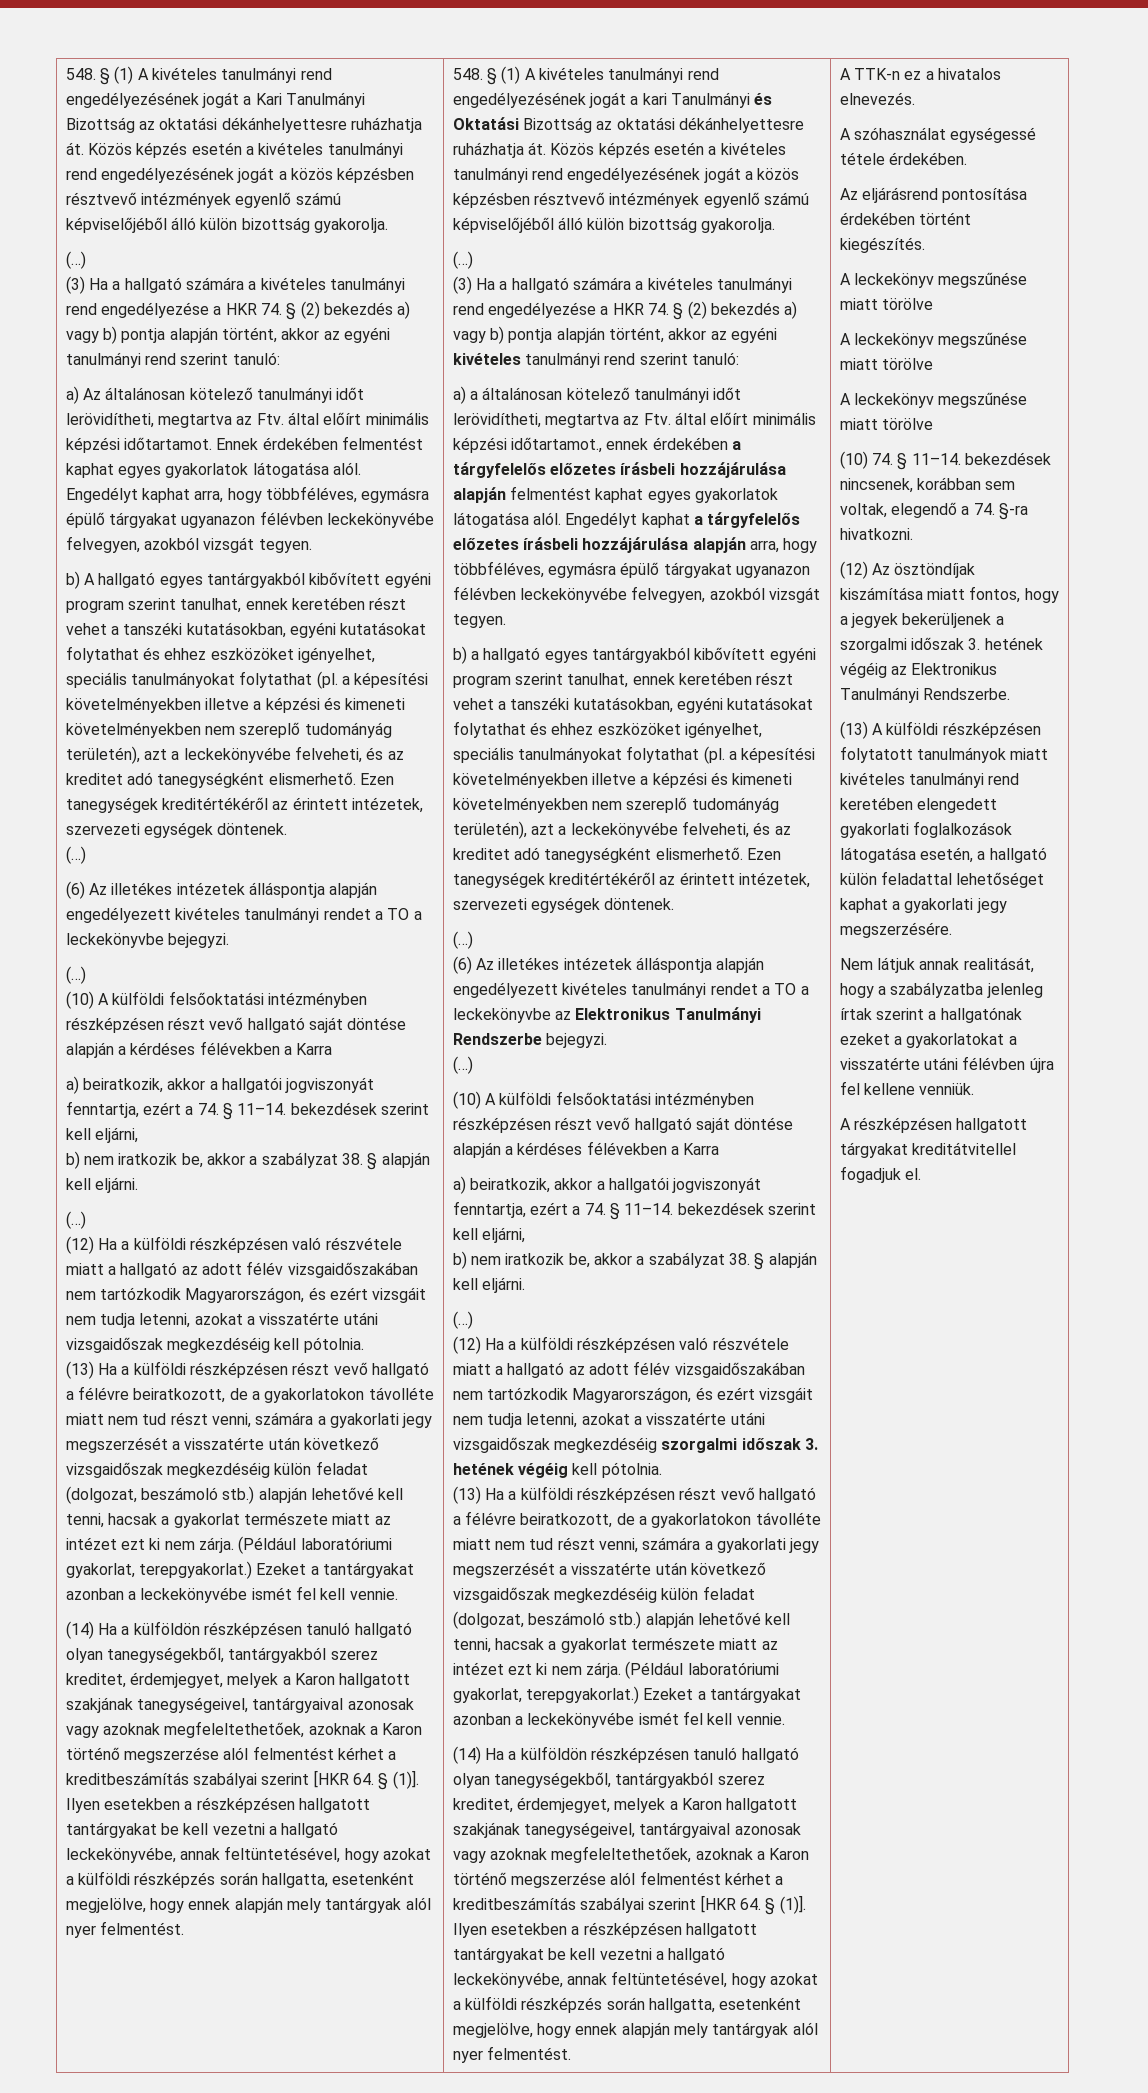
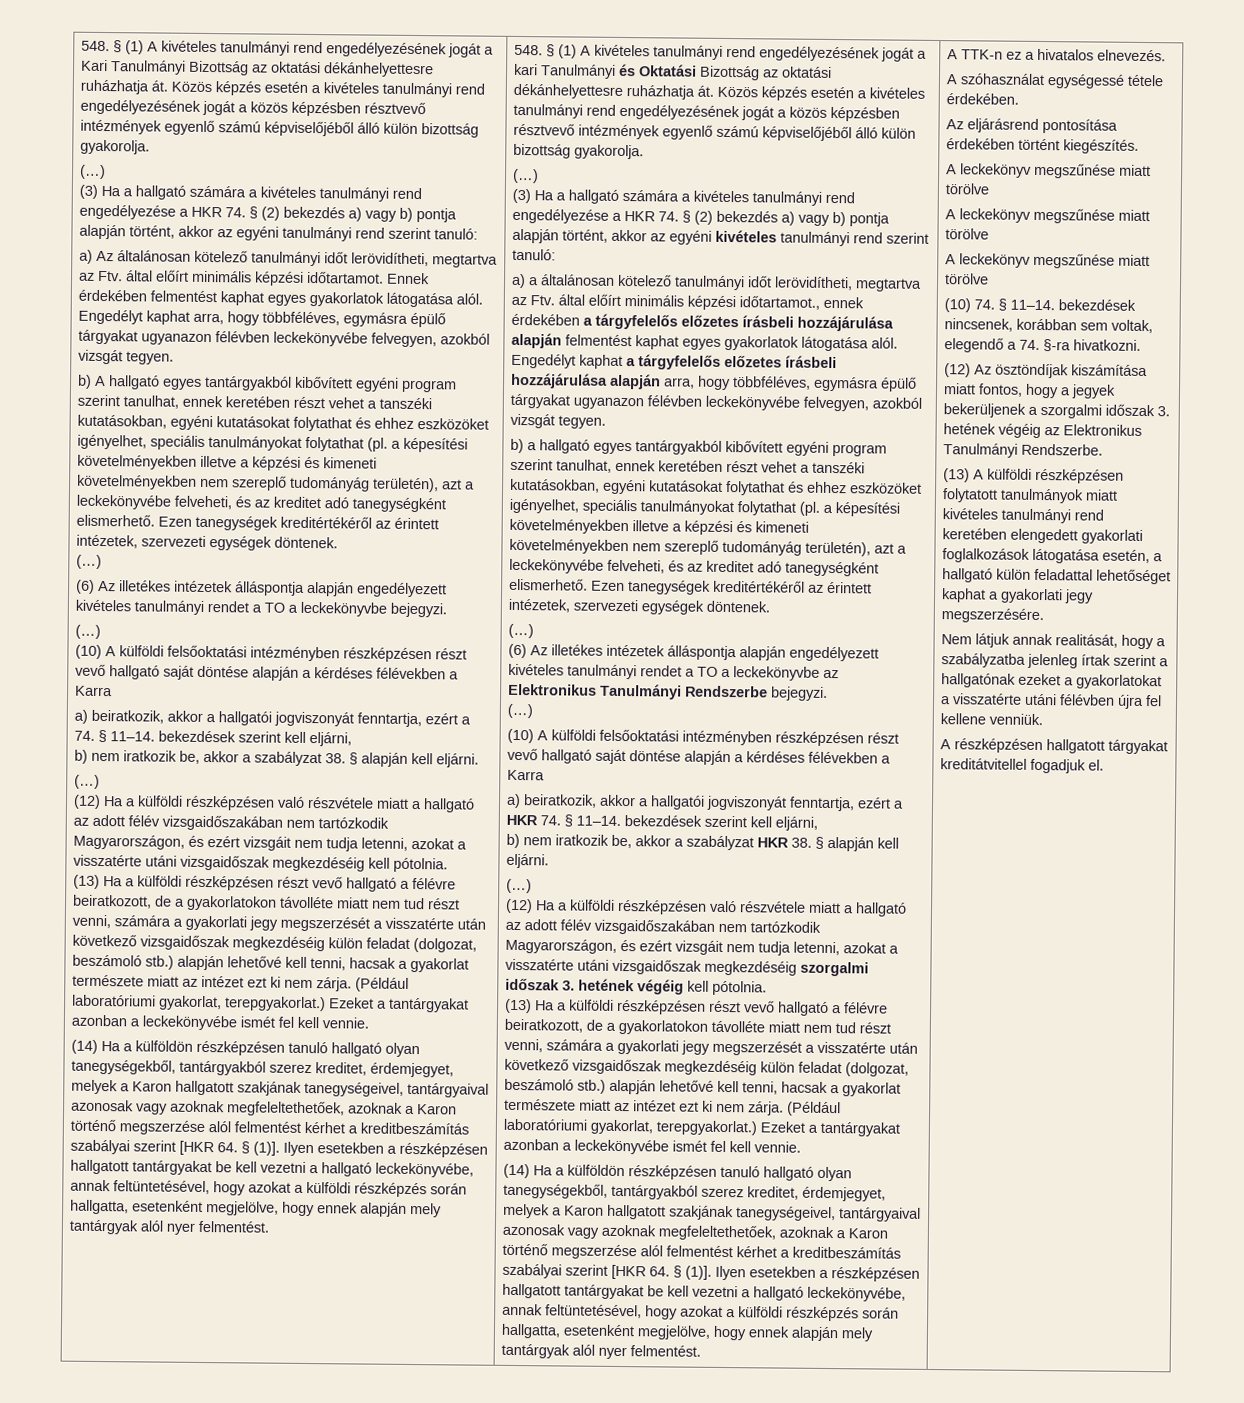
(581, 1210) none -> [505,814,538,826] HKR
(725, 1260) none -> [756,837,789,848] HKR

